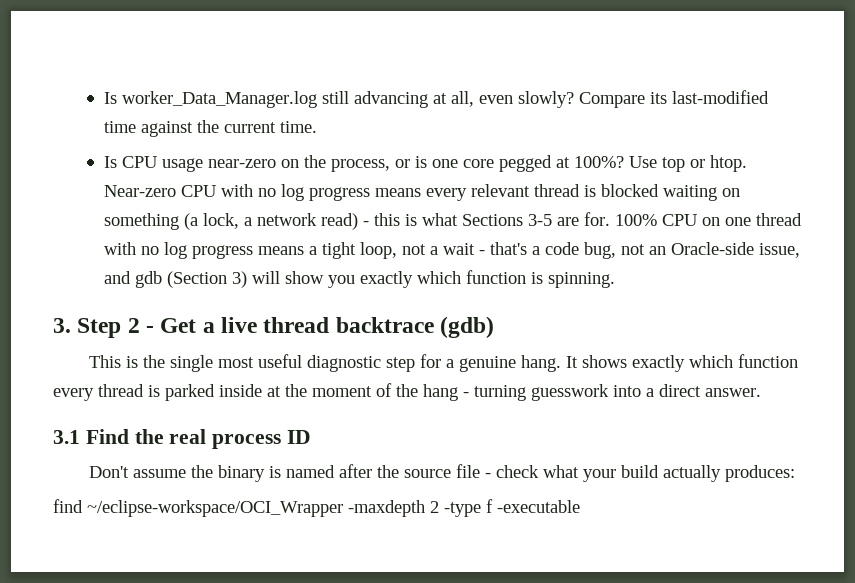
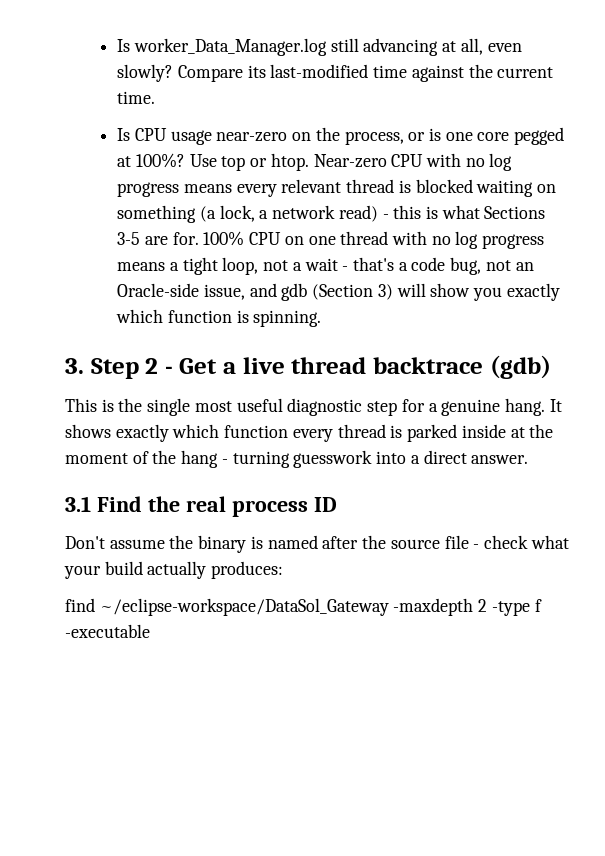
[87,500,343,517] ~/eclipse-workspace/OCI_Wrapper -> [99,598,389,616] ~/eclipse-workspace/DataSol_Gateway

